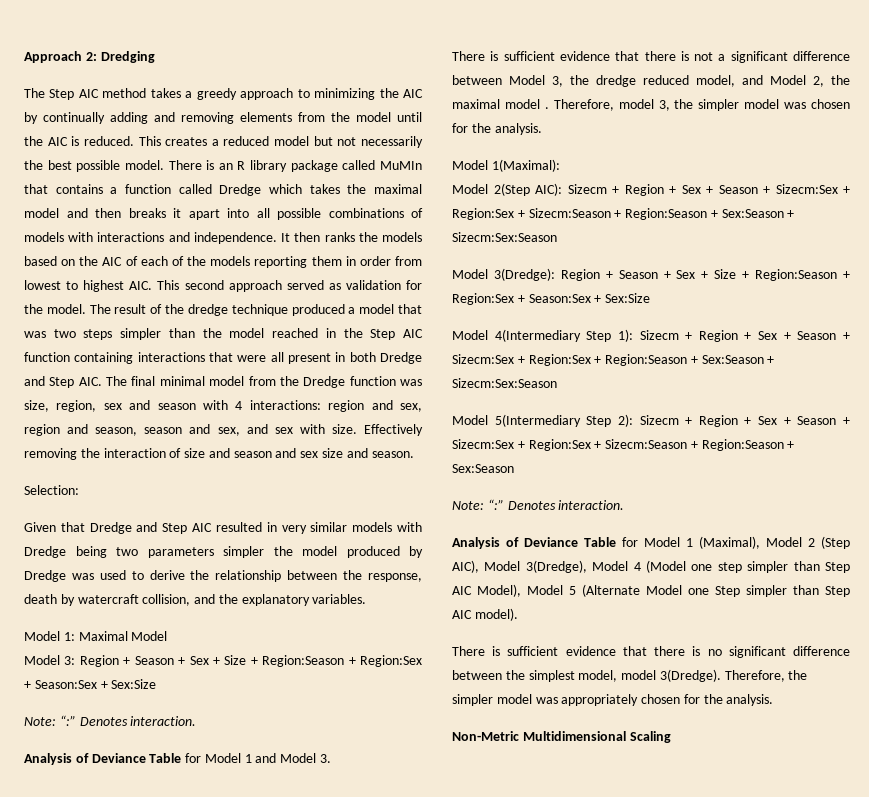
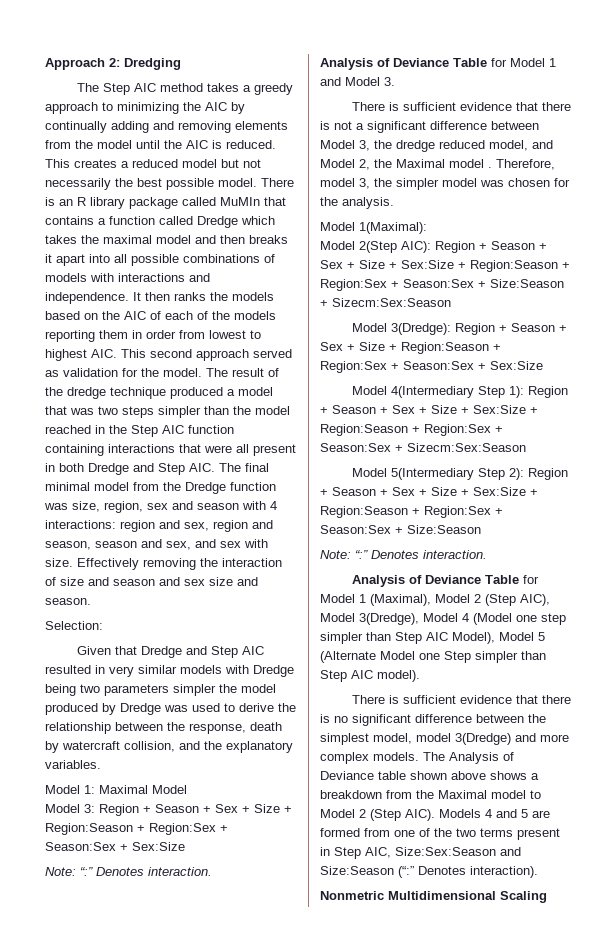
[452,99,500,109] maximal -> [396,159,445,168] Maximal
[567,184,850,196] [452,208,784,220] Sizecm + Region + Sex + Season + Sizecm:Sex + Region:Sex + Sizecm:Season + Region:Season + Sex:Season -> [435,241,547,253] [320,260,570,272] [320,279,564,291] Region + Season + Sex + Size + Sex:Size + Region:Season + Region:Sex + Season:Sex + Size:Season
[639,330,850,342] [452,354,764,366] Sizecm + Region + Sex + Season + Sizecm:Sex + Region:Sex + Region:Season + Sex:Season -> [527,386,568,398] [320,405,538,414] [320,424,503,436] [320,443,391,452] Region + Season + Sex + Size + Sex:Size + Region:Season + Region:Sex + Season:Sex
[639,415,850,427] [452,439,795,451] [452,464,514,473] Sizecm + Region + Sex + Season + Sizecm:Sex + Region:Sex + Sizecm:Season + Region:Season + Sex:Season -> [527,468,568,480] [320,487,538,496] [320,506,503,518] [320,525,481,534] Region + Season + Sex + Size + Sex:Size + Region:Season + Region:Sex + Season:Sex + Size:Season
[659,669,808,682] [452,694,774,706] [452,731,519,741] 3(Dredge). Therefore, the simpler model was appropriately chosen for the analysis. // Non-Metric -> [455,733,569,745] [320,752,514,764] [320,771,539,780] [320,790,541,799] [320,809,550,821] [320,828,560,840] [320,847,521,859] [320,866,538,878] [320,891,384,900] 3(Dredge) and more complex models. The Analysis of Deviance table shown above shows a breakdown from the Maximal model to Model 2 (Step AIC). Models 4 and 5 are formed from one of the two terms present in Step AIC, Size:Sex:Season and Size:Season (“:” Denotes interaction). // Nonmetric

